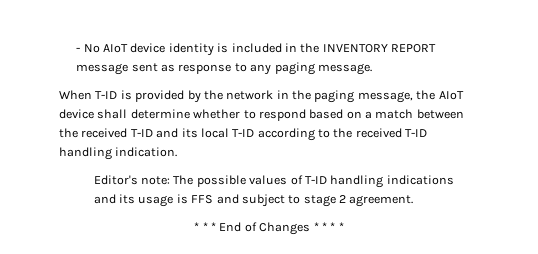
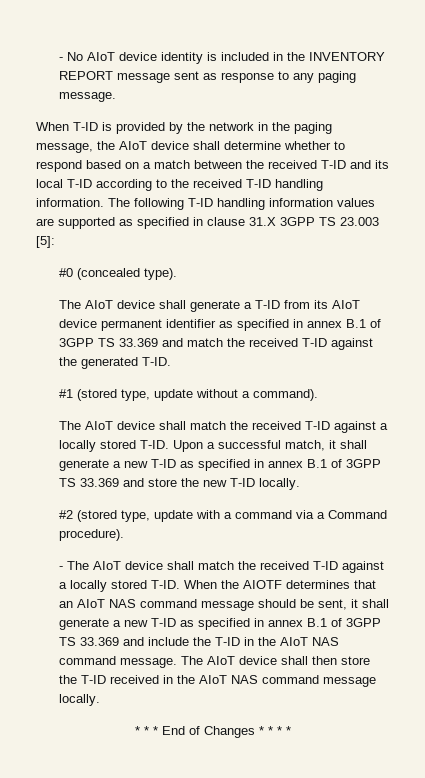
[115,147,178,157] [93,175,454,188] [93,194,414,207] indication. // Editor's note: The possible values of T-ID handling indications and its usage is FFS and subject to stage 2 agreement. -> [36,198,375,210] [36,217,379,229] [36,236,55,248] [58,268,177,280] [58,300,360,312] [58,319,381,331] [58,338,373,350] [58,357,171,369] [58,389,318,401] [58,421,388,433] [58,440,367,452] [58,459,381,471] [58,478,300,490] [58,510,387,522] [58,529,124,541] [58,561,384,573] [58,580,376,592] [58,599,389,611] [58,618,381,630] [58,637,339,646] [58,656,370,668] [58,675,376,687] [58,694,100,706] information. The following T-ID handling information values are supported as specified in clause 31.X 3GPP TS 23.003 [5]: // #0 (concealed type). // The AIoT device shall generate a T-ID from its AIoT device permanent identifier as specified in annex B.1 of 3GPP TS 33.369 and match the received T-ID against the generated T-ID. // #1 (stored type, update without a command). // The AIoT device shall match the received T-ID against a locally stored T-ID. Upon a successful match, it shall generate a new T-ID as specified in annex B.1 of 3GPP TS 33.369 and store the new T-ID locally. // #2 (stored type, update with a command via a Command procedure). // - The AIoT device shall match the received T-ID against a locally stored T-ID. When the AIOTF determines that an AIoT NAS command message should be sent, it shall generate a new T-ID as specified in annex B.1 of 3GPP TS 33.369 and include the T-ID in the AIoT NAS command message. The AIoT device shall then store the T-ID received in the AIoT NAS command message locally.

